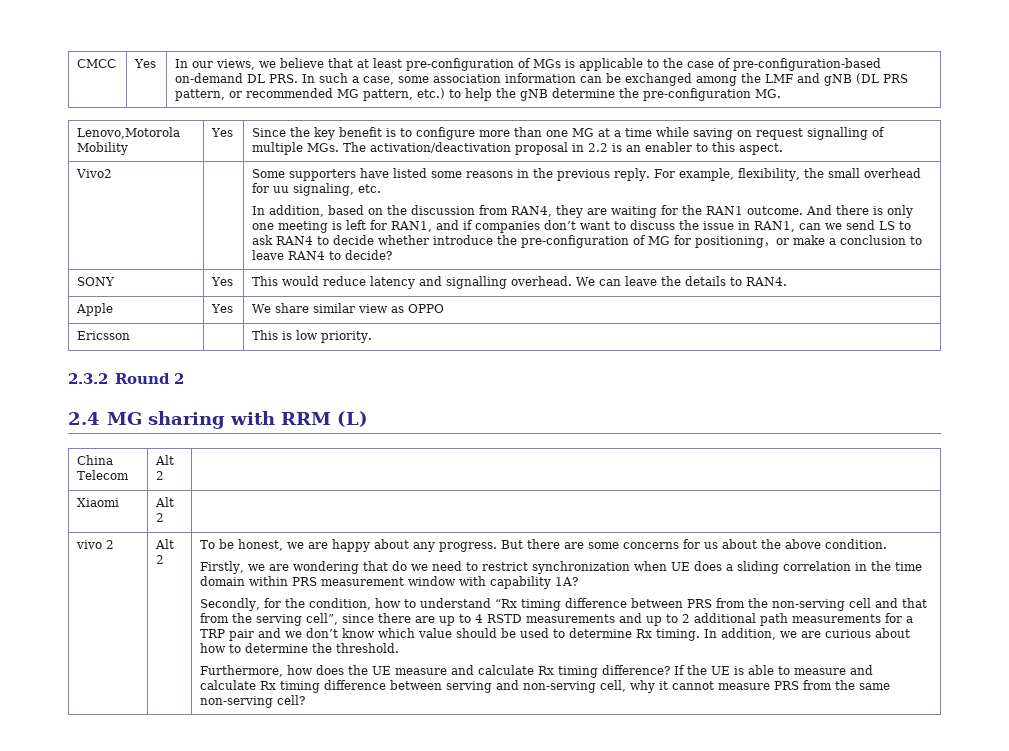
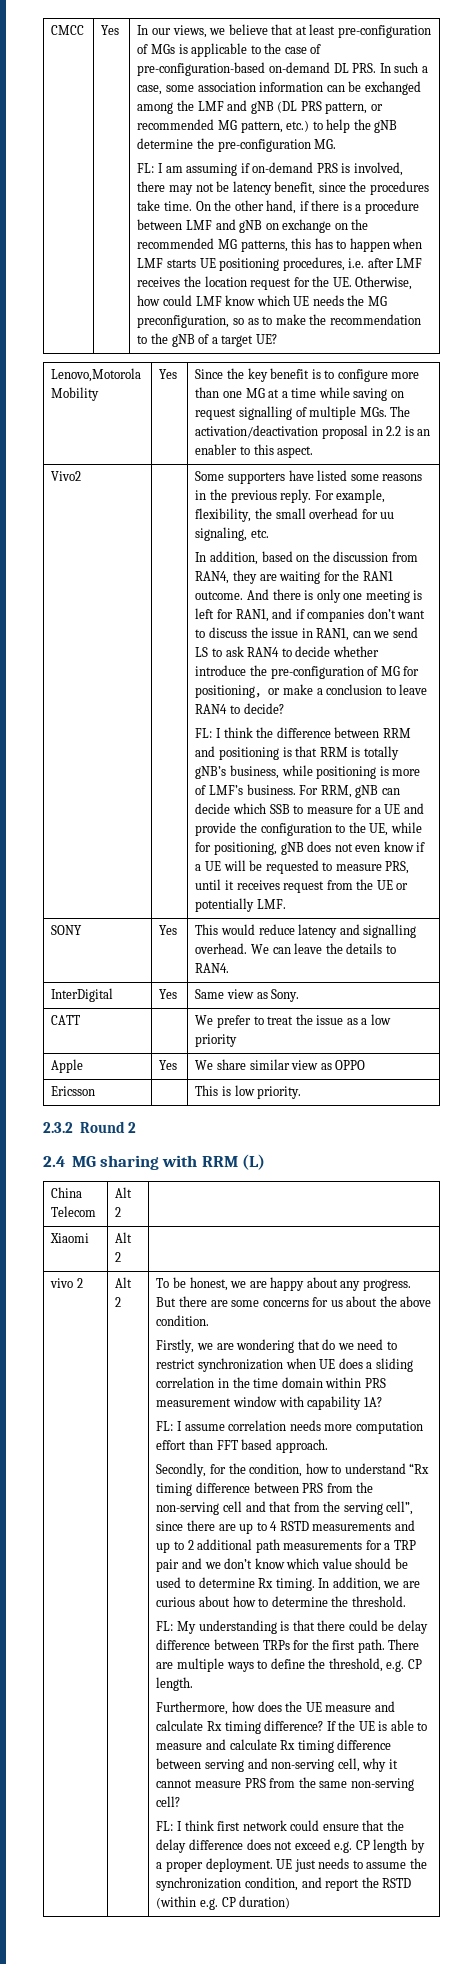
(782, 93) none -> [137,162,403,176] [137,181,429,195] [137,200,419,214] [137,219,369,233] [137,238,423,252] [137,257,423,271] [137,276,413,290] [137,295,387,306] [137,314,421,328] [137,333,277,347] // FL: I am assuming if on-demand PRS is involved, there may not be latency benefit, since the procedures take time. On the other hand, if there is a procedure between LMF and gNB on exchange on the recommended MG patterns, this has to happen when LMF starts UE positioning procedures, i.e. after LMF receives the location request for the UE. Otherwise, how could LMF know which UE needs the MG preconfiguration, so as to make the recommendation to the gNB of a target UE?
(393, 255) none -> [195,727,411,738] [195,746,399,760] [195,765,421,779] [195,784,400,798] [195,803,424,814] [195,822,422,836] [195,841,426,855] [195,860,410,874] [195,879,409,893] [195,898,286,912] // FL: I think the difference between RRM and positioning is that RRM is totally gNB’s business, while positioning is more of LMF’s business. For RRM, gNB can decide which SSB to measure for a UE and provide the configuration to the UE, while for positioning, gNB does not even know if a UE will be requested to measure PRS, until it receives request from the UE or potentially LMF.
(788, 281) none -> [51,988,114,1002] [159,989,178,999] [195,989,300,1002] [51,1015,81,1025] [195,1014,391,1028] [195,1034,238,1047] // InterDigital | Yes | Same view as Sony. // CATT | | We prefer to treat the issue as a low priority
(579, 581) none -> [156,1420,423,1434] [156,1439,328,1453] // FL: I assume correlation needs more computation effort than FFT based approach.
(400, 648) none -> [156,1620,428,1634] [156,1639,420,1653] [156,1658,422,1672] [156,1677,194,1691] // FL: My understanding is that there could be delay difference between TRPs for the first path. There are multiple ways to define the threshold, e.g. CP length.
(306, 700) none -> [156,1820,404,1831] [156,1839,425,1853] [156,1858,427,1872] [156,1877,412,1891] [156,1896,291,1910] // FL: I think first network could ensure that the delay difference does not exceed e.g. CP length by a proper deployment. UE just needs to assume the synchronization condition, and report the RSTD (within e.g. CP duration)

